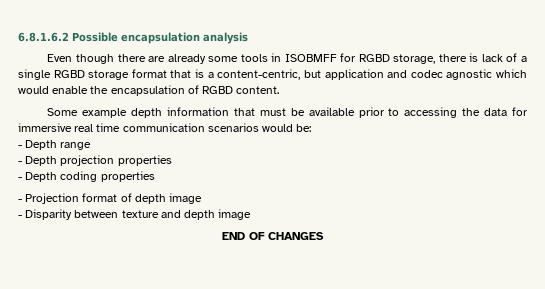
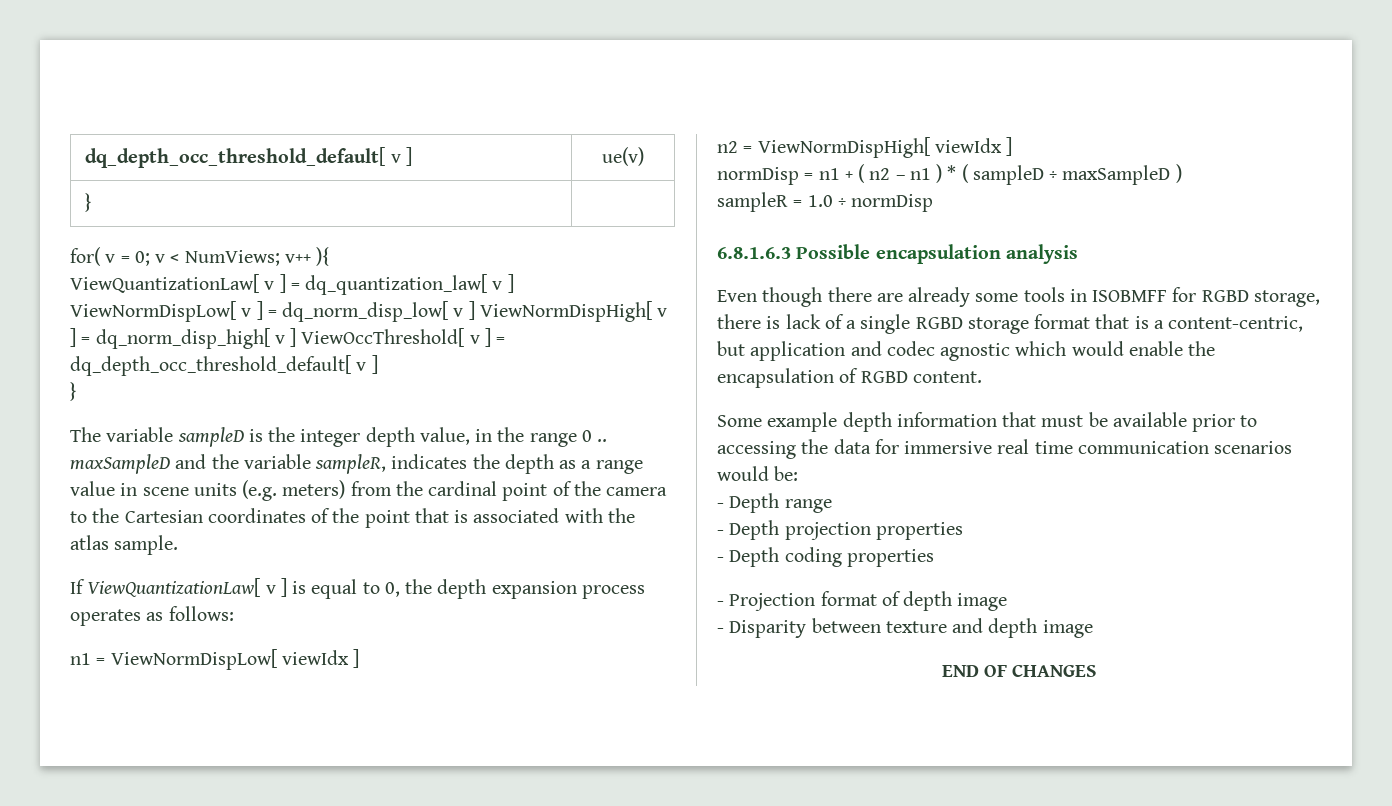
[18,32,69,42] 6.8.1.6.2 -> [85,147,412,168] [602,147,644,166] [85,193,93,212] [70,247,330,266] [70,274,514,295] [70,301,668,322] [70,328,506,349] [70,355,378,376] [70,382,77,401] [70,427,608,447] [70,454,643,474] [70,480,668,501] [70,508,635,528] [70,535,179,555] [70,578,645,599] [70,606,234,626] [70,649,360,670] [717,137,1013,158] [717,164,1182,185] [717,192,934,212] [717,247,791,259] dq_depth_occ_threshold_default[ v ] | ue(v) // } | // for( v = 0; v < NumViews; v++ ){ // ViewQuantizationLaw[ v ] = dq_quantization_law[ v ] ViewNormDispLow[ v ] = dq_norm_disp_low[ v ] ViewNormDispHigh[ v ] = dq_norm_disp_high[ v ] ViewOccThreshold[ v ] = dq_depth_occ_threshold_default[ v ] // } // The variable sampleD is the integer depth value, in the range 0 .. maxSampleD and the variable sampleR, indicates the depth as a range value in scene units (e.g. meters) from the cardinal point of the camera to the Cartesian coordinates of the point that is associated with the atlas sample. // If ViewQuantizationLaw[ v ] is equal to 0, the depth expansion process operates as follows: // n1 = ViewNormDispLow[ viewIdx ] // n2 = ViewNormDispHigh[ viewIdx ] // normDisp = n1 + ( n2 – n1 ) * ( sampleD ÷ maxSampleD ) // sampleR = 1.0 ÷ normDisp // 6.8.1.6.3

